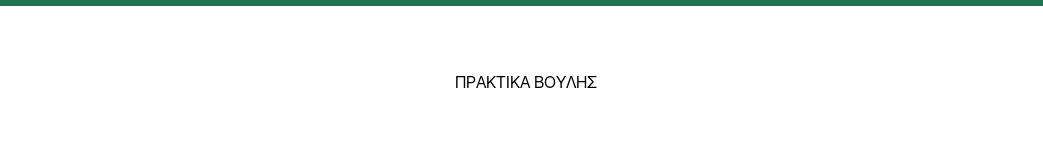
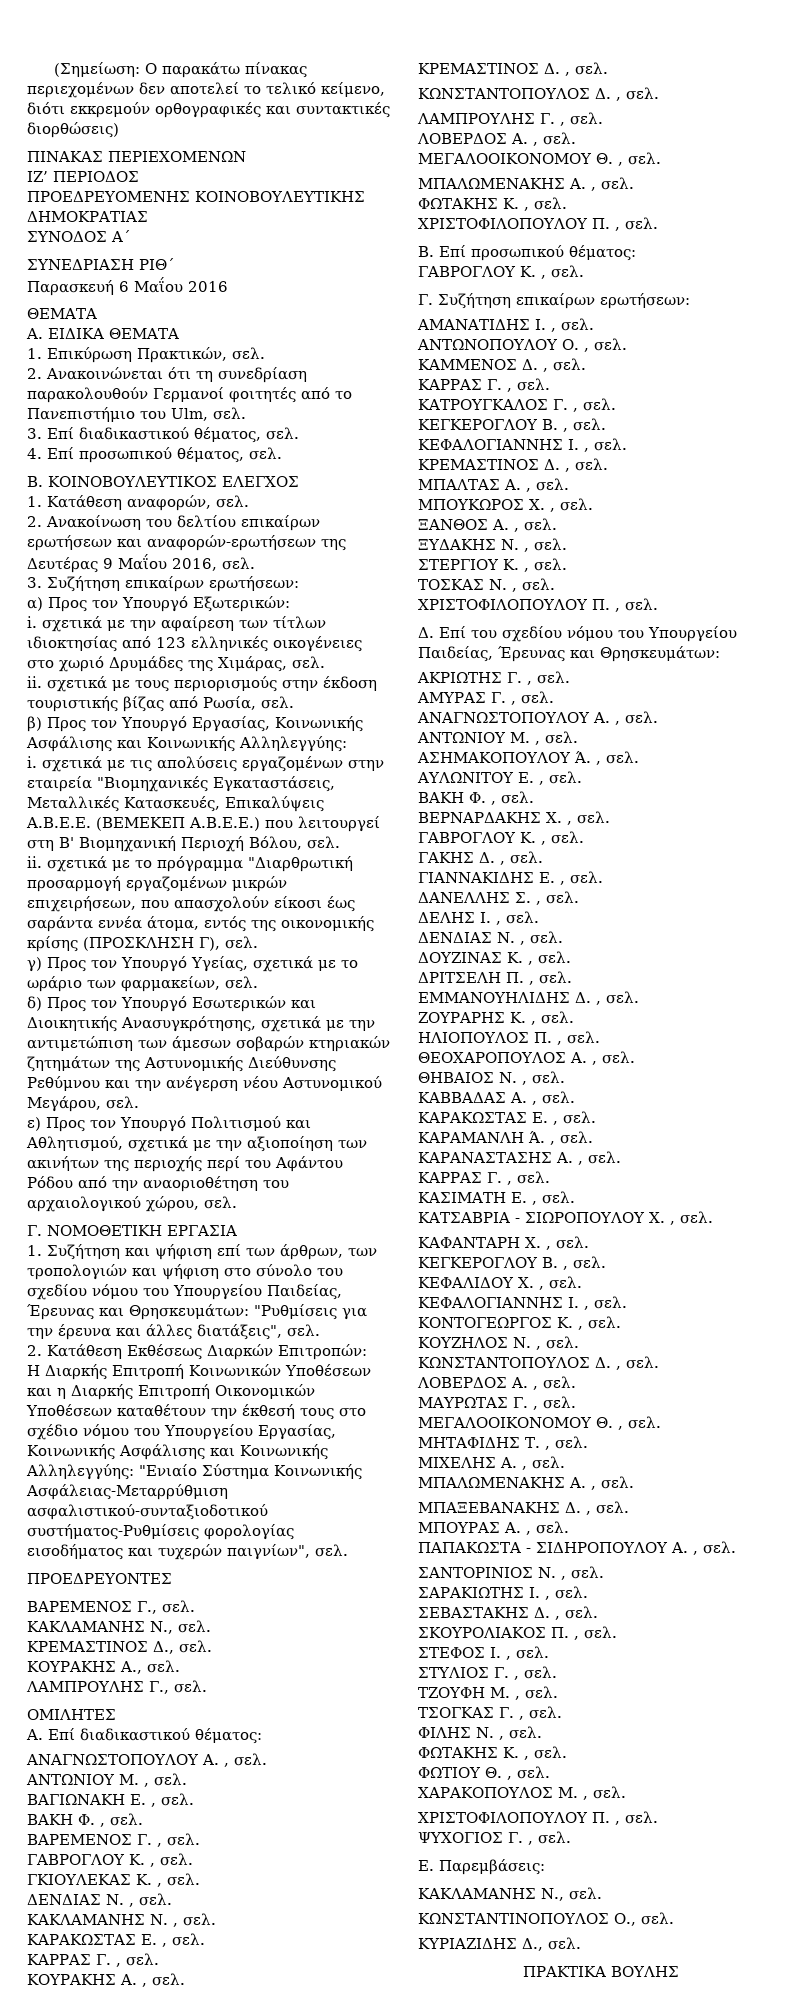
(454, 82) none -> [54,62,308,78] [27,82,385,98] [27,102,390,118] [27,122,119,138] [27,151,246,162] [27,171,139,182] [27,191,365,202] [27,211,148,222] [27,230,131,242] [27,258,175,270] [27,277,228,296] [27,308,97,319] [26,328,179,339] [27,347,265,363] [27,367,307,383] [27,387,352,403] [27,407,246,422] [27,427,299,443] [27,447,282,463] [27,476,299,487] [27,495,249,511] [27,515,320,531] [27,535,346,551] [27,554,255,573] [27,576,299,592] [27,596,290,612] [27,616,326,632] [27,636,362,652] [27,656,325,672] [27,676,377,692] [27,696,294,712] [27,716,363,732] [26,736,347,752] [27,756,384,772] [27,776,335,792] [27,796,324,812] [26,816,380,832] [27,836,340,852] [27,856,353,872] [27,876,287,892] [27,896,355,912] [27,916,374,932] [27,936,258,952] [27,956,358,972] [27,976,258,992] [27,996,316,1012] [27,1016,375,1032] [27,1036,390,1052] [27,1056,336,1072] [27,1076,382,1092] [27,1096,139,1112] [27,1116,311,1132] [26,1136,367,1152] [27,1156,343,1172] [27,1176,289,1192] [27,1196,237,1212] [27,1225,237,1236] [27,1244,377,1260] [27,1264,343,1280] [27,1284,342,1300] [27,1304,367,1320] [27,1324,320,1340] [27,1344,367,1360] [27,1364,371,1380] [27,1384,315,1400] [26,1404,366,1420] [27,1424,336,1440] [27,1444,328,1460] [26,1464,362,1480] [26,1484,228,1500] [27,1504,268,1520] [27,1524,294,1540] [27,1544,348,1560] [27,1573,172,1584] [27,1600,195,1614] [27,1620,211,1634] [27,1640,212,1654] [27,1660,180,1674] [26,1680,207,1694] [27,1709,116,1720] [26,1728,262,1744] [26,1753,267,1767] [26,1773,187,1787] [27,1793,194,1807] [27,1813,143,1827] [27,1833,200,1847] [27,1853,193,1867] [27,1873,200,1887] [27,1893,172,1907] [27,1913,216,1927] [27,1933,205,1947] [27,1953,159,1967] [27,1973,185,1987] [418,62,608,76] [418,87,659,101] [417,112,603,126] [417,132,576,146] [418,152,661,166] [418,177,634,191] [418,197,567,211] [418,217,658,231] [418,245,636,261] [418,265,584,279] [418,293,690,309] [417,318,594,332] [417,338,627,352] [418,358,586,372] [418,378,550,392] [418,398,616,412] [418,418,606,432] [418,438,627,452] [418,458,608,472] [418,478,569,492] [418,498,593,512] [418,518,557,532] [418,538,567,552] [418,558,567,572] [418,578,555,592] [418,598,658,612] [418,626,737,642] [418,646,720,662] [417,671,570,685] [417,691,554,705] [417,711,658,725] [417,731,578,745] [417,751,639,765] [417,771,582,785] [418,791,534,805] [418,811,610,825] [418,831,584,845] [418,851,543,865] [418,871,603,885] [418,891,579,905] [418,911,539,925] [418,931,563,945] [418,951,571,965] [418,971,572,985] [418,991,639,1005] [418,1011,574,1025] [418,1031,600,1045] [418,1051,635,1065] [418,1071,565,1085] [418,1091,575,1105] [418,1111,596,1125] [418,1131,593,1145] [418,1151,621,1165] [418,1171,550,1185] [418,1191,575,1205] [418,1211,713,1225] [418,1236,589,1250] [418,1256,606,1270] [418,1276,582,1290] [418,1296,627,1310] [418,1316,621,1330] [418,1336,579,1350] [418,1356,659,1370] [417,1376,576,1390] [418,1396,576,1410] [418,1416,661,1430] [418,1436,588,1450] [418,1456,565,1470] [418,1476,634,1490] [418,1501,629,1515] [418,1521,569,1535] [418,1541,736,1555] [418,1566,604,1580] [418,1586,588,1600] [418,1606,598,1620] [418,1626,617,1640] [418,1646,549,1660] [418,1666,557,1680] [418,1686,558,1700] [418,1706,562,1720] [418,1726,542,1740] [418,1746,567,1760] [418,1766,550,1780] [418,1786,626,1800] [418,1811,658,1825] [418,1831,571,1845] [418,1859,545,1875] [418,1887,602,1901] [418,1912,674,1926] [418,1937,581,1951] (Σημείωση: Ο παρακάτω πίνακας περιεχομένων δεν αποτελεί το τελικό κείμενο, διότι εκκρεμούν ορθογραφικές και συντακτικές διορθώσεις) // ΠΙΝΑΚΑΣ ΠΕΡΙΕΧΟΜΕΝΩΝ // ΙΖ’ ΠΕΡΙΟΔΟΣ // ΠΡΟΕΔΡΕΥΟΜΕΝΗΣ ΚΟΙΝΟΒΟΥΛΕΥΤΙΚΗΣ ΔΗΜΟΚΡΑΤΙΑΣ // ΣΥΝΟΔΟΣ Α΄ // ΣΥΝΕΔΡΙΑΣΗ ΡΙΘ΄ // Παρασκευή 6 Μαΐου 2016 // ΘΕΜΑΤΑ // Α. ΕΙΔΙΚΑ ΘΕΜΑΤΑ // 1. Επικύρωση Πρακτικών, σελ. // 2. Ανακοινώνεται ότι τη συνεδρίαση παρακολουθούν Γερμανοί φοιτητές από το Πανεπιστήμιο του Ulm, σελ. // 3. Επί διαδικαστικού θέματος, σελ. // 4. Επί προσωπικού θέματος, σελ. // Β. ΚΟΙΝΟΒΟΥΛΕΥΤΙΚΟΣ ΕΛΕΓΧΟΣ // 1. Κατάθεση αναφορών, σελ. // 2. Ανακοίνωση του δελτίου επικαίρων ερωτήσεων και αναφορών-ερωτήσεων της Δευτέρας 9 Μαΐου 2016, σελ. // 3. Συζήτηση επικαίρων ερωτήσεων: // α) Προς τον Υπουργό Εξωτερικών: // i. σχετικά με την αφαίρεση των τίτλων ιδιοκτησίας από 123 ελληνικές οικογένειες στο χωριό Δρυμάδες της Χιμάρας, σελ. // ii. σχετικά με τους περιορισμούς στην έκδοση τουριστικής βίζας από Ρωσία, σελ. // β) Προς τον Υπουργό Εργασίας, Κοινωνικής Ασφάλισης και Κοινωνικής Αλληλεγγύης: // i. σχετικά με τις απολύσεις εργαζομένων στην εταιρεία "Βιομηχανικές Εγκαταστάσεις, Μεταλλικές Κατασκευές, Επικαλύψεις Α.Β.Ε.Ε. (ΒΕΜΕΚΕΠ Α.Β.Ε.Ε.) που λειτουργεί στη Β' Βιομηχανική Περιοχή Βόλου, σελ. // ii. σχετικά με το πρόγραμμα "Διαρθρωτική προσαρμογή εργαζομένων μικρών επιχειρήσεων, που απασχολούν είκοσι έως σαράντα εννέα άτομα, εντός της οικονομικής κρίσης (ΠΡΟΣΚΛΗΣΗ Γ), σελ. // γ) Προς τον Υπουργό Υγείας, σχετικά με το ωράριο των φαρμακείων, σελ. // δ) Προς τον Υπουργό Εσωτερικών και Διοικητικής Ανασυγκρότησης, σχετικά με την αντιμετώπιση των άμεσων σοβαρών κτηριακών ζητημάτων της Αστυνομικής Διεύθυνσης Ρεθύμνου και την ανέγερση νέου Αστυνομικού Μεγάρου, σελ. // ε) Προς τον Υπουργό Πολιτισμού και Αθλητισμού, σχετικά με την αξιοποίηση των ακινήτων της περιοχής περί του Αφάντου Ρόδου από την αναοριοθέτηση του αρχαιολογικού χώρου, σελ. // Γ. ΝΟΜΟΘΕΤΙΚΗ ΕΡΓΑΣΙΑ // 1. Συζήτηση και ψήφιση επί των άρθρων, των τροπολογιών και ψήφιση στο σύνολο του σχεδίου νόμου του Υπουργείου Παιδείας, Έρευνας και Θρησκευμάτων: "Ρυθμίσεις για την έρευνα και άλλες διατάξεις", σελ. // 2. Κατάθεση Εκθέσεως Διαρκών Επιτροπών: // Η Διαρκής Επιτροπή Κοινωνικών Υποθέσεων και η Διαρκής Επιτροπή Οικονομικών Υποθέσεων καταθέτουν την έκθεσή τους στο σχέδιο νόμου του Υπουργείου Εργασίας, Κοινωνικής Ασφάλισης και Κοινωνικής Αλληλεγγύης: "Ενιαίο Σύστημα Κοινωνικής Ασφάλειας-Μεταρρύθμιση ασφαλιστικού-συνταξιοδοτικού συστήματος-Ρυθμίσεις φορολογίας εισοδήματος και τυχερών παιγνίων", σελ. // ΠΡΟΕΔΡΕΥΟΝΤΕΣ // ΒΑΡΕΜΕΝΟΣ Γ., σελ. // ΚΑΚΛΑΜΑΝΗΣ Ν., σελ. // ΚΡΕΜΑΣΤΙΝΟΣ Δ., σελ. // ΚΟΥΡΑΚΗΣ Α., σελ. // ΛΑΜΠΡΟΥΛΗΣ Γ., σελ. // ΟΜΙΛΗΤΕΣ // Α. Επί διαδικαστικού θέματος: // ΑΝΑΓΝΩΣΤΟΠΟΥΛΟΥ Α. , σελ. // ΑΝΤΩΝΙΟΥ Μ. , σελ. // ΒΑΓΙΩΝΑΚΗ Ε. , σελ. // ΒΑΚΗ Φ. , σελ. // ΒΑΡΕΜΕΝΟΣ Γ. , σελ. // ΓΑΒΡΟΓΛΟΥ Κ. , σελ. // ΓΚΙΟΥΛΕΚΑΣ Κ. , σελ. // ΔΕΝΔΙΑΣ Ν. , σελ. // ΚΑΚΛΑΜΑΝΗΣ Ν. , σελ. // ΚΑΡΑΚΩΣΤΑΣ Ε. , σελ. // ΚΑΡΡΑΣ Γ. , σελ. // ΚΟΥΡΑΚΗΣ Α. , σελ. // ΚΡΕΜΑΣΤΙΝΟΣ Δ. , σελ. // ΚΩΝΣΤΑΝΤΟΠΟΥΛΟΣ Δ. , σελ. // ΛΑΜΠΡΟΥΛΗΣ Γ. , σελ. // ΛΟΒΕΡΔΟΣ Α. , σελ. // ΜΕΓΑΛΟΟΙΚΟΝΟΜΟΥ Θ. , σελ. // ΜΠΑΛΩΜΕΝΑΚΗΣ Α. , σελ. // ΦΩΤΑΚΗΣ Κ. , σελ. // ΧΡΙΣΤΟΦΙΛΟΠΟΥΛΟΥ Π. , σελ. // Β. Επί προσωπικού θέματος: // ΓΑΒΡΟΓΛΟΥ Κ. , σελ. // Γ. Συζήτηση επικαίρων ερωτήσεων: // ΑΜΑΝΑΤΙΔΗΣ Ι. , σελ. // ΑΝΤΩΝΟΠΟΥΛΟΥ Ο. , σελ. // ΚΑΜΜΕΝΟΣ Δ. , σελ. // ΚΑΡΡΑΣ Γ. , σελ. // ΚΑΤΡΟΥΓΚΑΛΟΣ Γ. , σελ. // ΚΕΓΚΕΡΟΓΛΟΥ Β. , σελ. // ΚΕΦΑΛΟΓΙΑΝΝΗΣ Ι. , σελ. // ΚΡΕΜΑΣΤΙΝΟΣ Δ. , σελ. // ΜΠΑΛΤΑΣ Α. , σελ. // ΜΠΟΥΚΩΡΟΣ Χ. , σελ. // ΞΑΝΘΟΣ Α. , σελ. // ΞΥΔΑΚΗΣ Ν. , σελ. // ΣΤΕΡΓΙΟΥ Κ. , σελ. // ΤΟΣΚΑΣ Ν. , σελ. // ΧΡΙΣΤΟΦΙΛΟΠΟΥΛΟΥ Π. , σελ. // Δ. Επί του σχεδίου νόμου του Υπουργείου Παιδείας, Έρευνας και Θρησκευμάτων: // ΑΚΡΙΩΤΗΣ Γ. , σελ. // ΑΜΥΡΑΣ Γ. , σελ. // ΑΝΑΓΝΩΣΤΟΠΟΥΛΟΥ Α. , σελ. // ΑΝΤΩΝΙΟΥ Μ. , σελ. // ΑΣΗΜΑΚΟΠΟΥΛΟΥ Ά. , σελ. // ΑΥΛΩΝΙΤΟΥ Ε. , σελ. // ΒΑΚΗ Φ. , σελ. // ΒΕΡΝΑΡΔΑΚΗΣ Χ. , σελ. // ΓΑΒΡΟΓΛΟΥ Κ. , σελ. // ΓΑΚΗΣ Δ. , σελ. // ΓΙΑΝΝΑΚΙΔΗΣ Ε. , σελ. // ΔΑΝΕΛΛΗΣ Σ. , σελ. // ΔΕΛΗΣ Ι. , σελ. // ΔΕΝΔΙΑΣ Ν. , σελ. // ΔΟΥΖΙΝΑΣ Κ. , σελ. // ΔΡΙΤΣΕΛΗ Π. , σελ. // ΕΜΜΑΝΟΥΗΛΙΔΗΣ Δ. , σελ. // ΖΟΥΡΑΡΗΣ Κ. , σελ. // ΗΛΙΟΠΟΥΛΟΣ Π. , σελ. // ΘΕΟΧΑΡΟΠΟΥΛΟΣ Α. , σελ. // ΘΗΒΑΙΟΣ Ν. , σελ. // ΚΑΒΒΑΔΑΣ Α. , σελ. // ΚΑΡΑΚΩΣΤΑΣ Ε. , σελ. // ΚΑΡΑΜΑΝΛΗ Ά. , σελ. // ΚΑΡΑΝΑΣΤΑΣΗΣ Α. , σελ. // ΚΑΡΡΑΣ Γ. , σελ. // ΚΑΣΙΜΑΤΗ Ε. , σελ. // ΚΑΤΣΑΒΡΙΑ - ΣΙΩΡΟΠΟΥΛΟΥ Χ. , σελ. // ΚΑΦΑΝΤΑΡΗ Χ. , σελ. // ΚΕΓΚΕΡΟΓΛΟΥ Β. , σελ. // ΚΕΦΑΛΙΔΟΥ Χ. , σελ. // ΚΕΦΑΛΟΓΙΑΝΝΗΣ Ι. , σελ. // ΚΟΝΤΟΓΕΩΡΓΟΣ Κ. , σελ. // ΚΟΥΖΗΛΟΣ Ν. , σελ. // ΚΩΝΣΤΑΝΤΟΠΟΥΛΟΣ Δ. , σελ. // ΛΟΒΕΡΔΟΣ Α. , σελ. // ΜΑΥΡΩΤΑΣ Γ. , σελ. // ΜΕΓΑΛΟΟΙΚΟΝΟΜΟΥ Θ. , σελ. // ΜΗΤΑΦΙΔΗΣ Τ. , σελ. // ΜΙΧΕΛΗΣ Α. , σελ. // ΜΠΑΛΩΜΕΝΑΚΗΣ Α. , σελ. // ΜΠΑΞΕΒΑΝΑΚΗΣ Δ. , σελ. // ΜΠΟΥΡΑΣ Α. , σελ. // ΠΑΠΑΚΩΣΤΑ - ΣΙΔΗΡΟΠΟΥΛΟΥ Α. , σελ. // ΣΑΝΤΟΡΙΝΙΟΣ Ν. , σελ. // ΣΑΡΑΚΙΩΤΗΣ Ι. , σελ. // ΣΕΒΑΣΤΑΚΗΣ Δ. , σελ. // ΣΚΟΥΡΟΛΙΑΚΟΣ Π. , σελ. // ΣΤΕΦΟΣ Ι. , σελ. // ΣΤΥΛΙΟΣ Γ. , σελ. // ΤΖΟΥΦΗ Μ. , σελ. // ΤΣΟΓΚΑΣ Γ. , σελ. // ΦΙΛΗΣ Ν. , σελ. // ΦΩΤΑΚΗΣ Κ. , σελ. // ΦΩΤΙΟΥ Θ. , σελ. // ΧΑΡΑΚΟΠΟΥΛΟΣ Μ. , σελ. // ΧΡΙΣΤΟΦΙΛΟΠΟΥΛΟΥ Π. , σελ. // ΨΥΧΟΓΙΟΣ Γ. , σελ. // Ε. Παρεμβάσεις: // ΚΑΚΛΑΜΑΝΗΣ Ν., σελ. // ΚΩΝΣΤΑΝΤΙΝΟΠΟΥΛΟΣ Ο., σελ. // ΚΥΡΙΑΖΙΔΗΣ Δ., σελ. //

